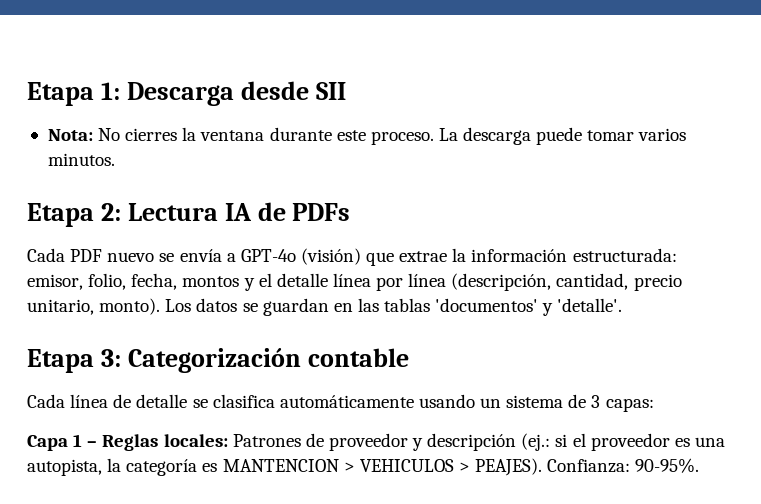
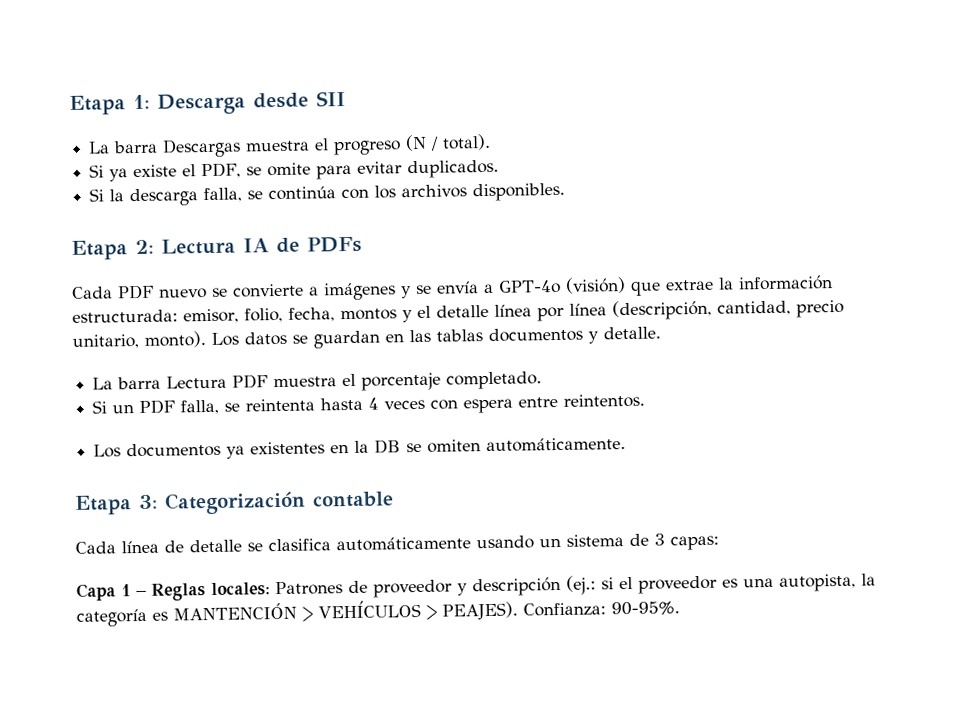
[47,127,687,145] [47,153,115,166] Nota: No cierres la ventana durante este proceso. La descarga puede tomar varios minutos. -> [88,133,492,158] [89,159,500,182] [89,182,566,207] La barra Descargas muestra el progreso (N / total). // Si ya existe el PDF, se omite para evitar duplicados. // Si la descarga falla, se continúa con los archivos disponibles.
(175, 257) none -> [233,282,432,301] convierte a imágenes y se
[435,298,623,316] 'documentos' y 'detalle'. -> [488,326,661,344] [92,371,543,391] [92,393,646,415] [93,437,627,459] documentos y detalle. // La barra Lectura PDF muestra el porcentaje completado. // Si un PDF falla, se reintenta hasta 4 veces con espera entre reintentos. // Los documentos ya existentes en la DB se omiten automáticamente.
[222,459,454,472] MANTENCION > VEHICULOS -> [173,599,421,622] MANTENCIÓN > VEHÍCULOS

